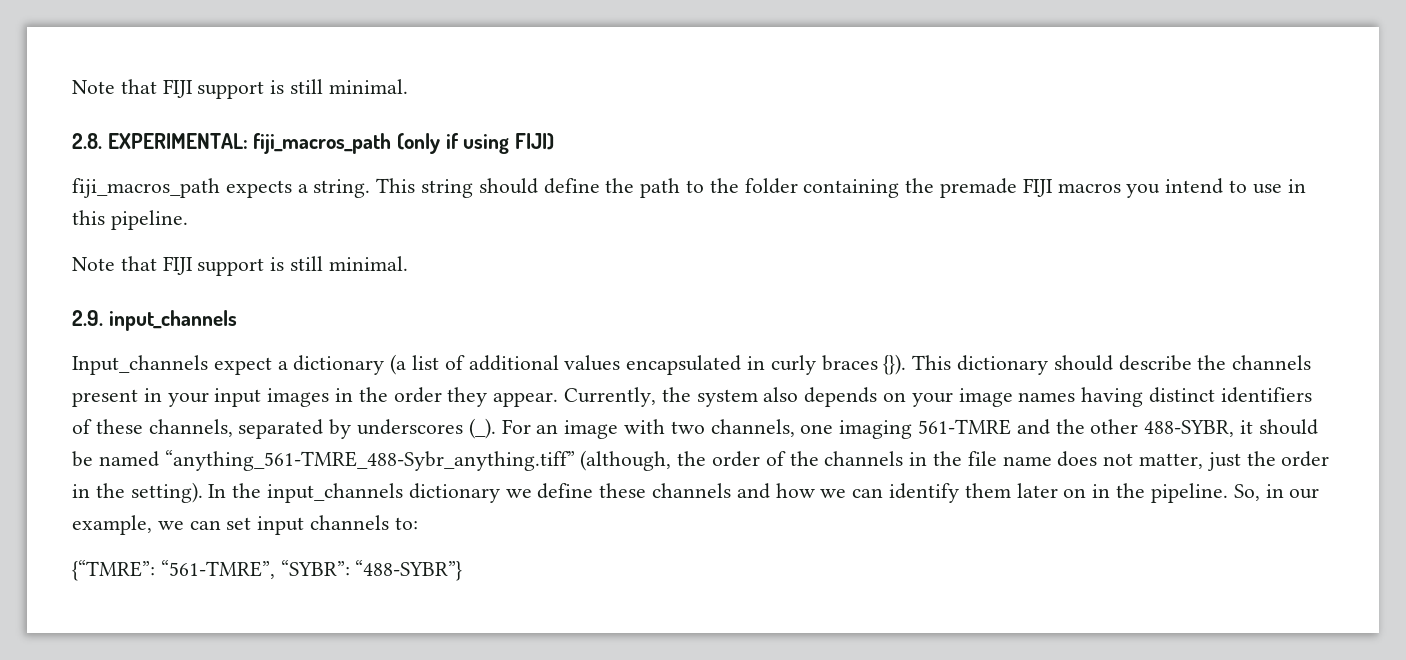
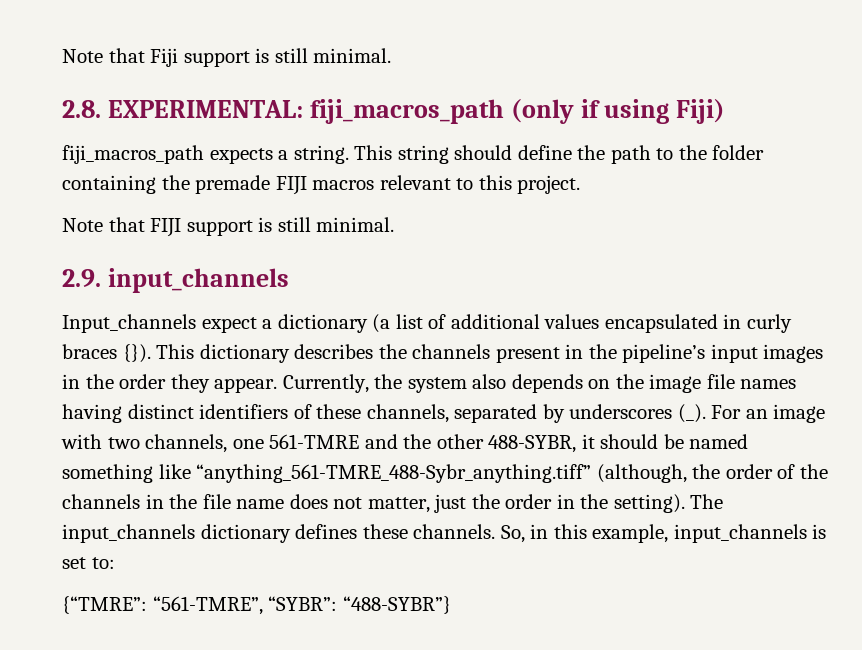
[72,79,193,98] Note that FIJI -> [62,48,179,67] Note that Fiji
[515,133,555,150] FIJI) -> [676,99,726,124] Fiji)
[1126,178,1306,198] [72,210,188,230] you intend to use in this pipeline. -> [379,175,581,194] relevant to this project.
[1053,355,1192,371] should describe -> [294,344,374,359] describes
[167,392,209,407] your -> [588,344,706,363] the pipeline’s
[911,388,1013,407] your image -> [615,374,735,393] the image file
[839,420,913,439] imaging -> (264, 444) none
(159, 459) none -> [62,464,191,483] something like
[208,483,1320,503] [72,515,390,535] In the input_channels dictionary we define these channels and how we can identify them later on in the pipeline. So, in our example, we can set input channels -> [690,494,724,509] [62,524,827,543] [62,557,86,569] The input_channels dictionary defines these channels. So, in this example, input_channels is set

